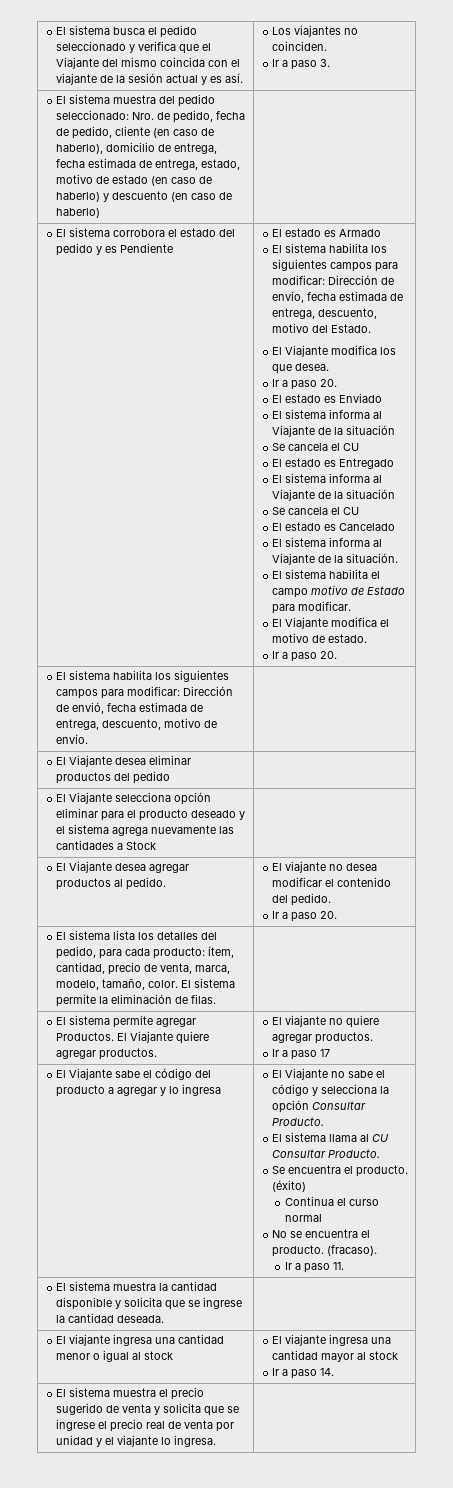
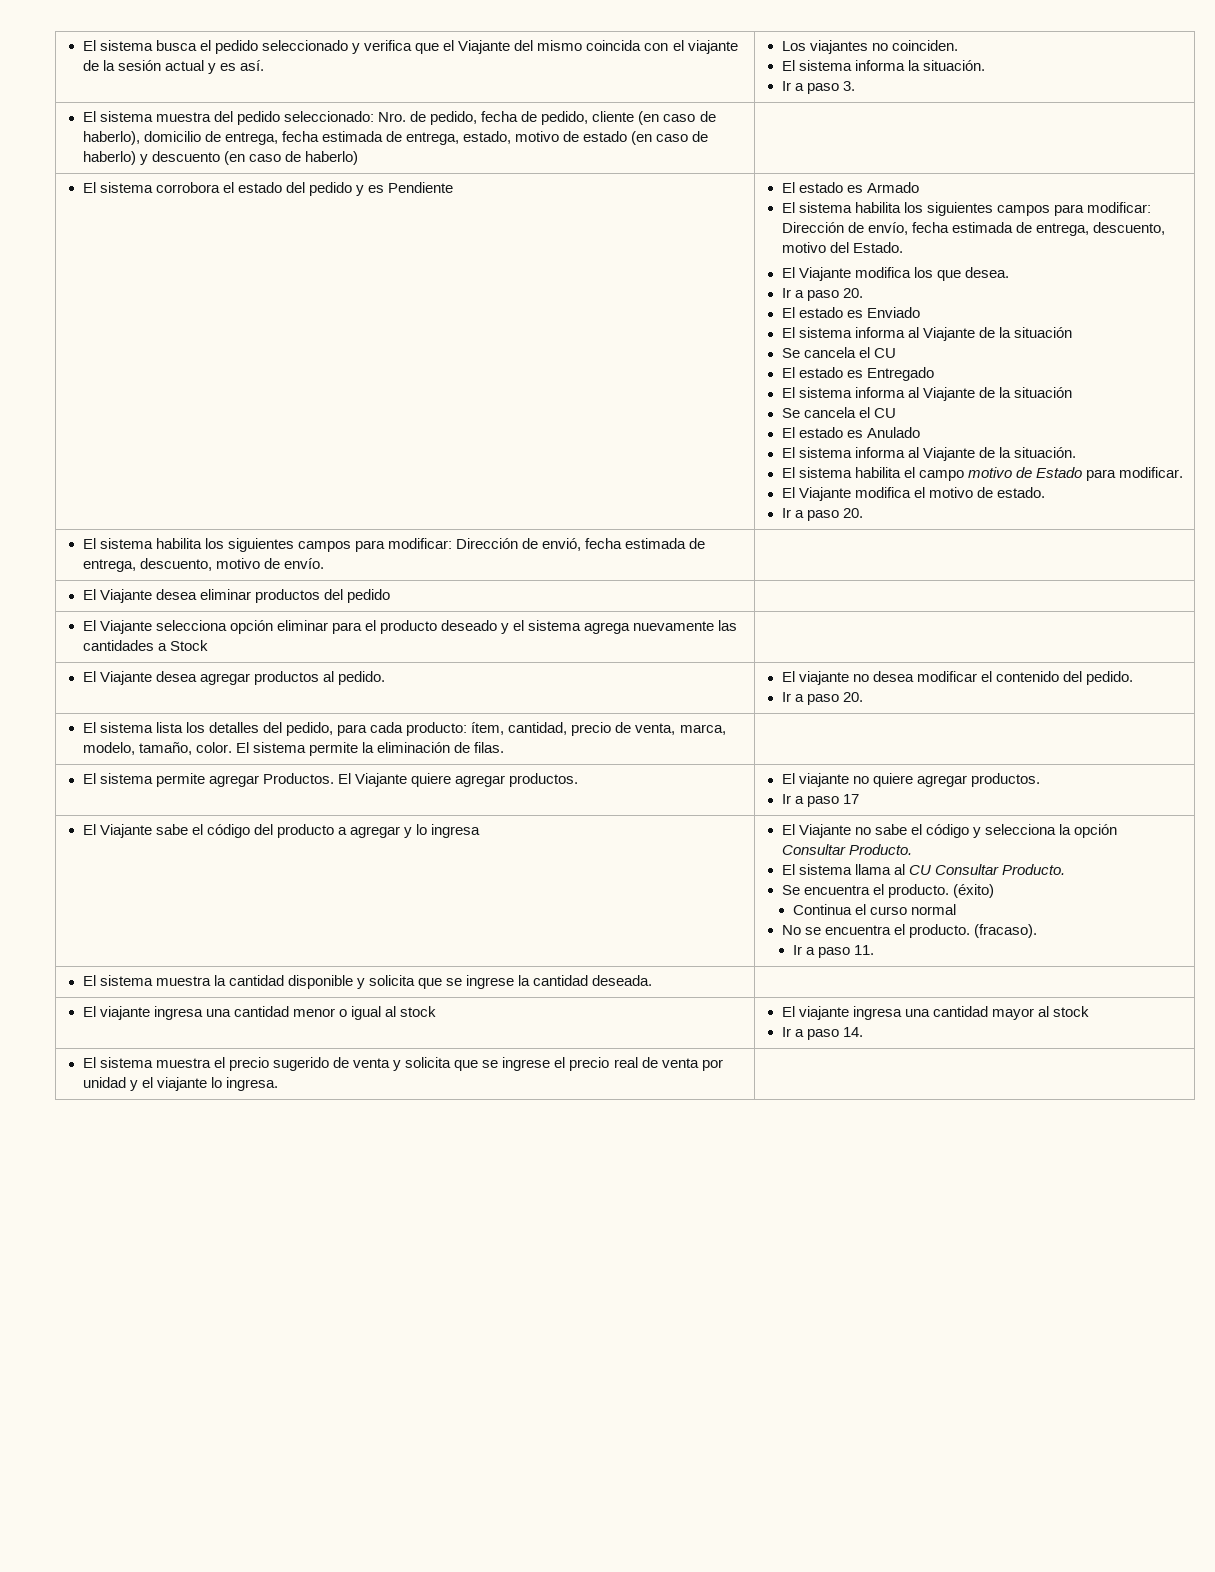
(328, 46) none -> [781,60,985,71] // El sistema informa la situación.
[339,523,396,531] Cancelado -> [866,427,920,438] Anulado

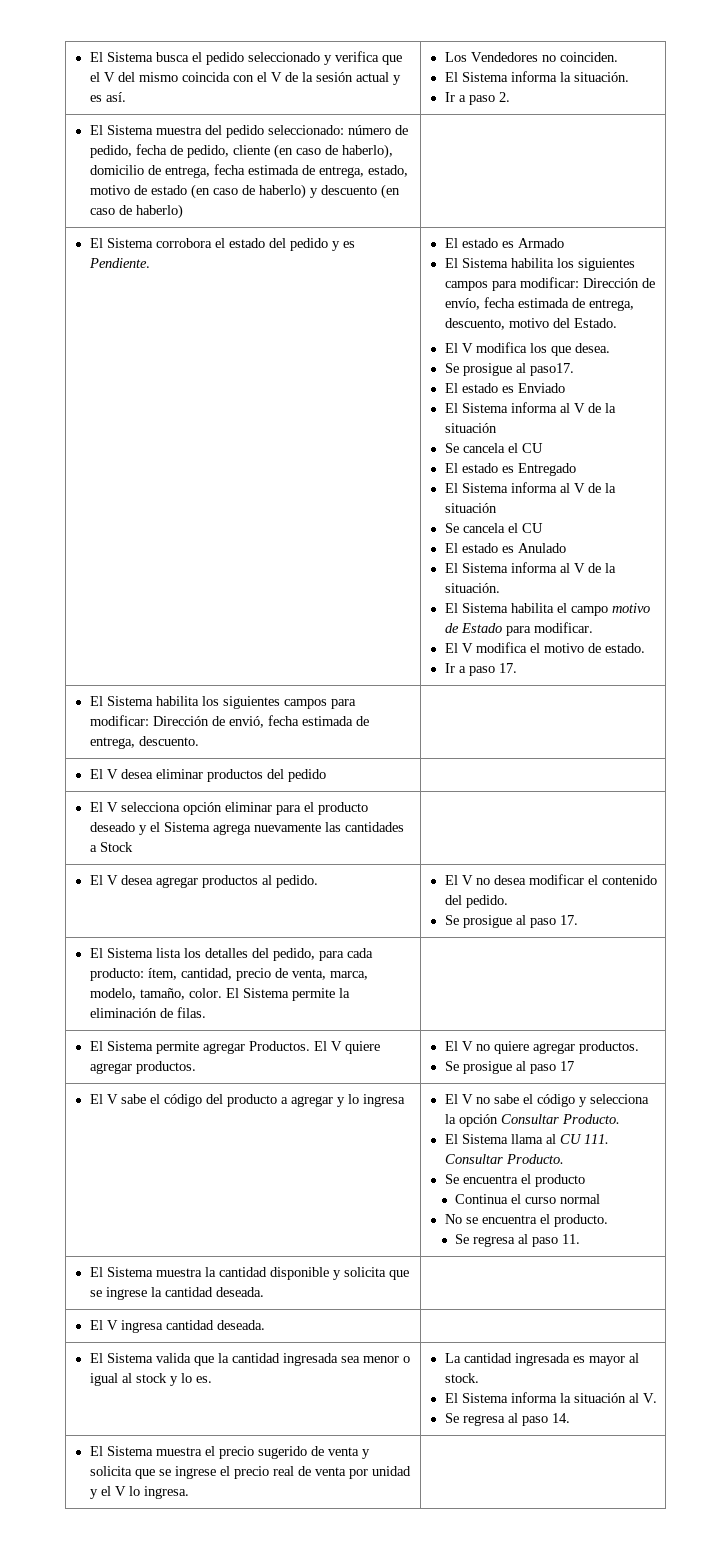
[82,40,153,51] El sistema -> [89,52,153,62] El Sistema
[458,40,511,54] Viajante -> [103,72,115,82] V
[687,40,738,54] viajante -> [270,72,282,82] V
[809,40,868,54] viajantes -> [470,52,538,62] Vendedores
[798,60,852,71] sistema -> [461,72,508,82] Sistema
[842,81,855,91] [82,111,153,122] 3. // El sistema -> [498,92,510,102] [89,125,153,135] 2. // El Sistema
[378,112,407,122] Nro. -> [347,125,391,135] número
[99,182,153,193] sistema -> [106,238,153,248] Sistema
[388,182,454,193] Pendiente -> [88,258,150,268] Pendiente.
[798,202,852,213] sistema -> [461,258,508,268] Sistema
[798,267,851,281] Viajante -> [461,343,473,353] V
[781,288,863,301] Ir a paso 20. -> [444,363,574,376] Se prosigue al paso17.
[798,327,975,341] sistema informa al Viajante -> [461,402,585,413] Sistema informa al V
[798,387,975,401] sistema informa al Viajante -> [461,482,585,493] Sistema informa al V
[798,447,975,461] sistema informa al Viajante -> [461,562,585,573] Sistema informa al V
[798,467,852,478] sistema -> [461,603,508,613] Sistema
[798,487,851,501] Viajante -> [461,643,473,653] V
[842,508,863,518] [82,538,153,549] 20. // El sistema -> [498,663,517,673] [89,696,153,706] 17. // El Sistema
[139,558,324,571] [82,589,152,603] descuento, motivo de envío. | // El Viajante -> [138,736,199,746] [89,769,118,779] descuento. | // El V
[99,620,152,634] Viajante -> [106,802,118,812] V
[528,620,582,631] sistema -> [163,822,210,832] Sistema
[99,671,152,685] Viajante -> [106,875,118,885] V
[798,671,849,685] viajante -> [461,875,473,885] V
[781,692,863,705] [82,722,153,733] Ir a paso 20. // El sistema -> [444,915,578,928] [89,948,153,958] Se prosigue al paso 17. // El Sistema
[252,742,306,753] sistema -> [242,988,289,998] Sistema
[99,773,153,784] sistema -> [106,1041,153,1051] Sistema
[355,773,408,787] Viajante -> [330,1041,342,1051] V
[798,773,849,787] viajante -> [461,1041,473,1051] V
[781,794,804,804] Ir a -> [444,1061,526,1074] Se prosigue al
[99,824,152,838] Viajante -> [106,1094,118,1104] V
[798,824,851,838] Viajante -> [461,1094,473,1104] V
[798,864,852,875] sistema -> [461,1134,508,1144] Sistema
(931, 870) none -> [583,1134,609,1144] 111.
[887,884,994,898] producto. (éxito) -> [534,1174,585,1187] producto
[973,924,1037,938] [792,945,815,955] (fracaso). // Ir a -> [455,1234,529,1247] // Se regresa al
[99,975,153,986] sistema -> [106,1267,153,1277] Sistema
[99,1006,289,1020] viajante ingresa una cantidad -> [106,1320,265,1333] [89,1353,360,1366] V ingresa cantidad deseada. | // El Sistema valida que la cantidad ingresada sea
[781,1006,1090,1020] [781,1027,804,1037] | El viajante ingresa una cantidad mayor al stock // Ir a -> [169,1373,212,1386] [444,1353,639,1366] [444,1373,479,1383] [444,1392,657,1403] [444,1413,518,1426] y lo es. | La cantidad ingresada es mayor al stock. // El Sistema informa la situación al V. // Se regresa al
[99,1057,153,1068] sistema -> [106,1446,153,1456] Sistema
[156,1077,207,1091] viajante -> [114,1486,126,1496] V

